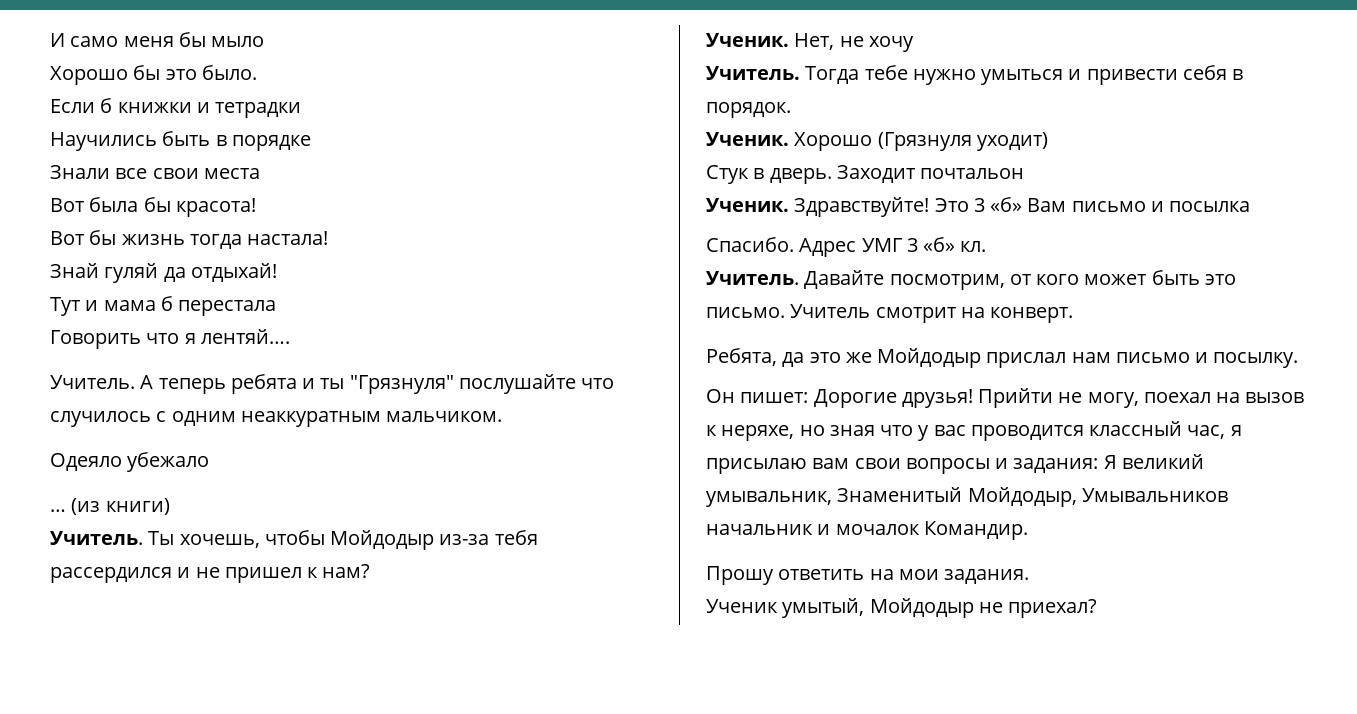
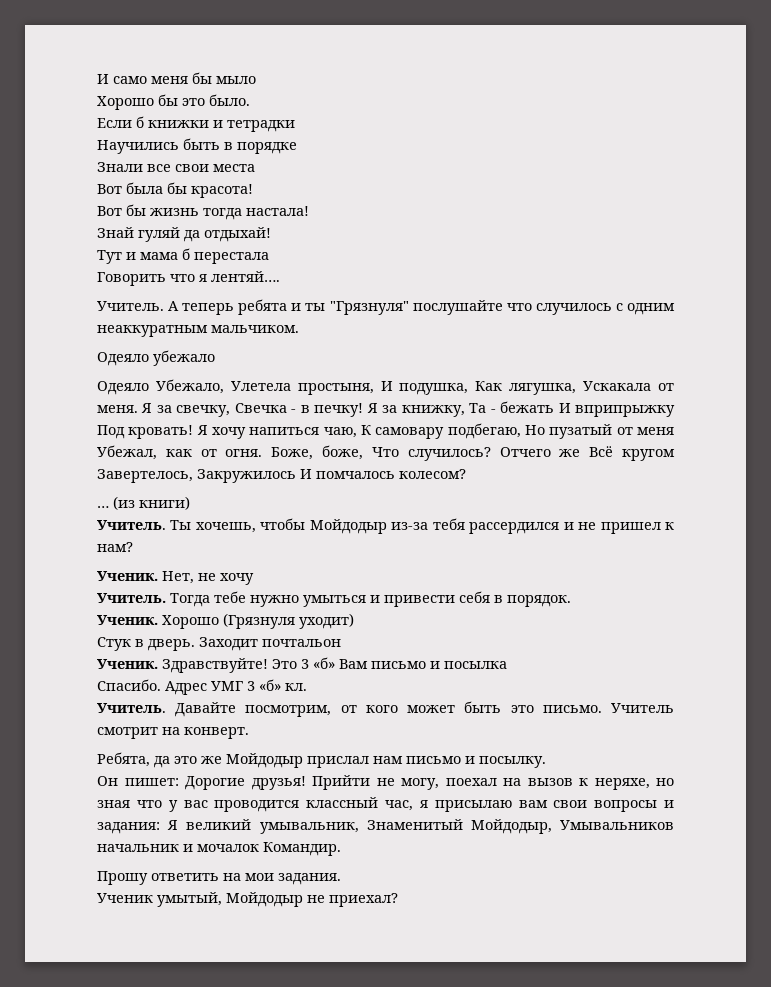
(210, 462) none -> [97,379,675,395] [97,401,675,417] [97,423,674,439] [97,445,675,461] [97,469,466,483] // Одеяло Убежало, Улетела простыня, И подушка, Как лягушка, Ускакала от меня. Я за свечку, Свечка - в печку! Я за книжку, Та - бежать И вприпрыжку Под кровать! Я хочу напиться чаю, К самовару подбегаю, Но пузатый от меня Убежал, как от огня. Боже, боже, Что случилось? Отчего же Всё кругом Завертелось, Закружилось И помчалось колесом?

